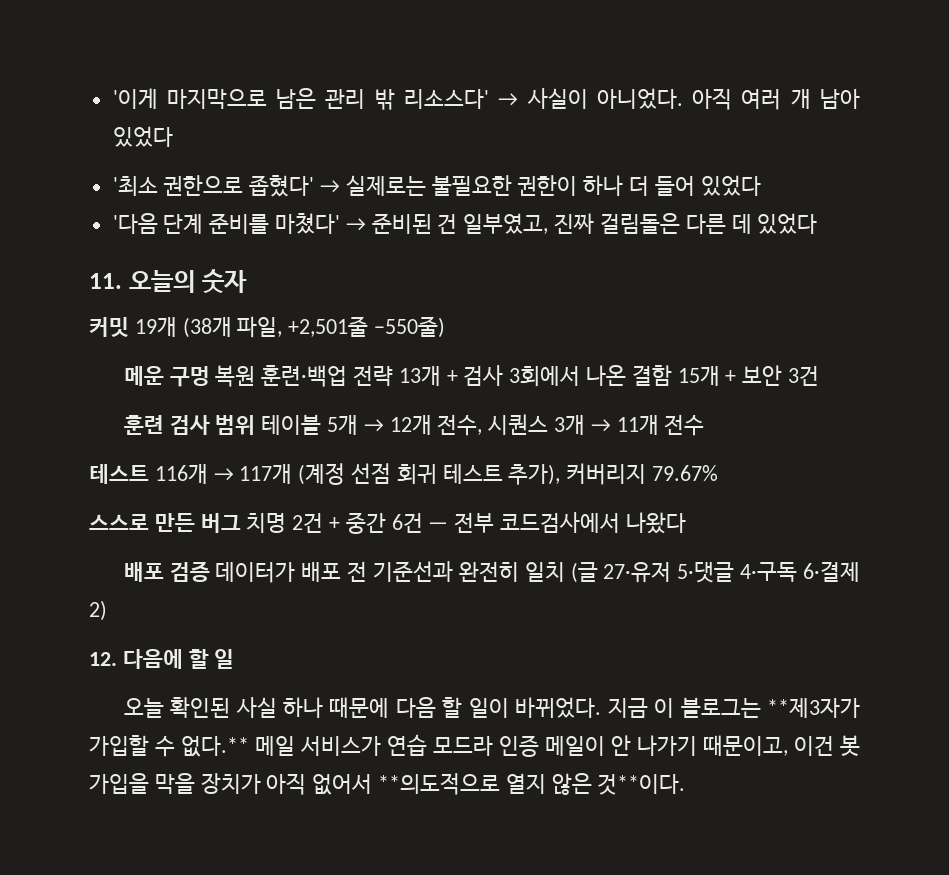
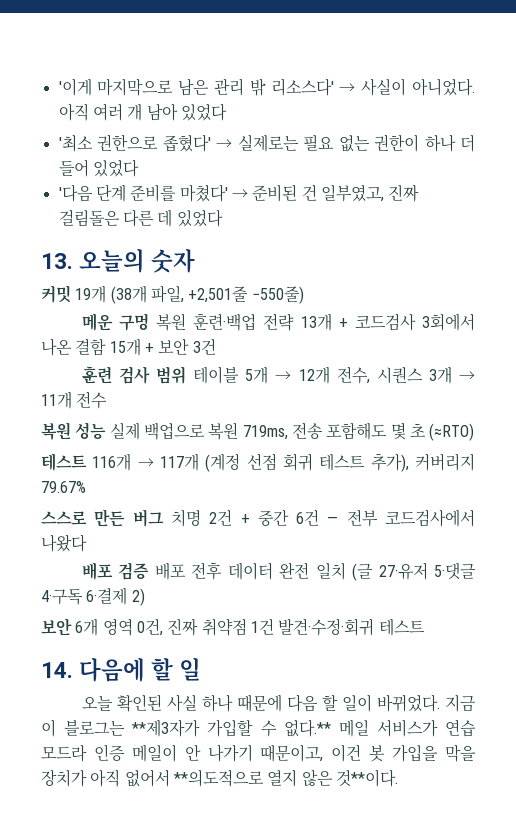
[431,175,512,196] 불필요한 -> [303,135,370,152] 필요 없는
[89,273,122,289] 11. -> [41,253,73,269] 13.
[463,365,504,386] 검사 -> [354,313,416,331] 코드검사
(705, 425) none -> [41,422,475,441] // 복원 성능 실제 백업으로 복원 719ms, 전송 포함해도 몇 초 (≈RTO)
[215,561,519,583] 데이터가 배포 전 기준선과 완전히 -> [154,562,310,580] 배포 전후 데이터 완전
[89,652,117,666] 12. -> [41,618,425,636] [41,662,73,678] 보안 6개 영역 0건, 진짜 취약점 1건 발견·수정·회귀 테스트 // 14.

